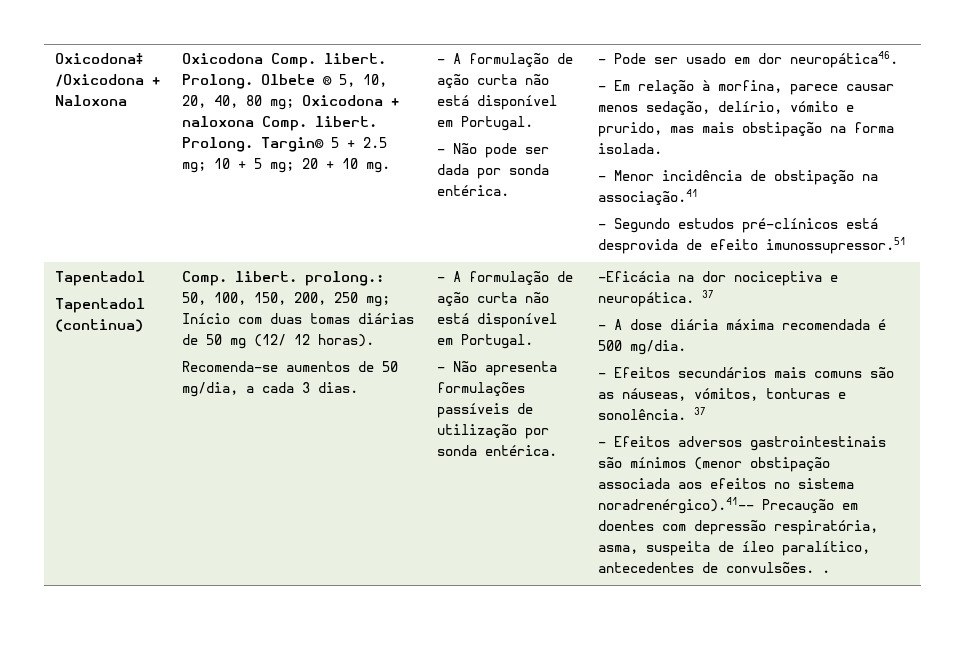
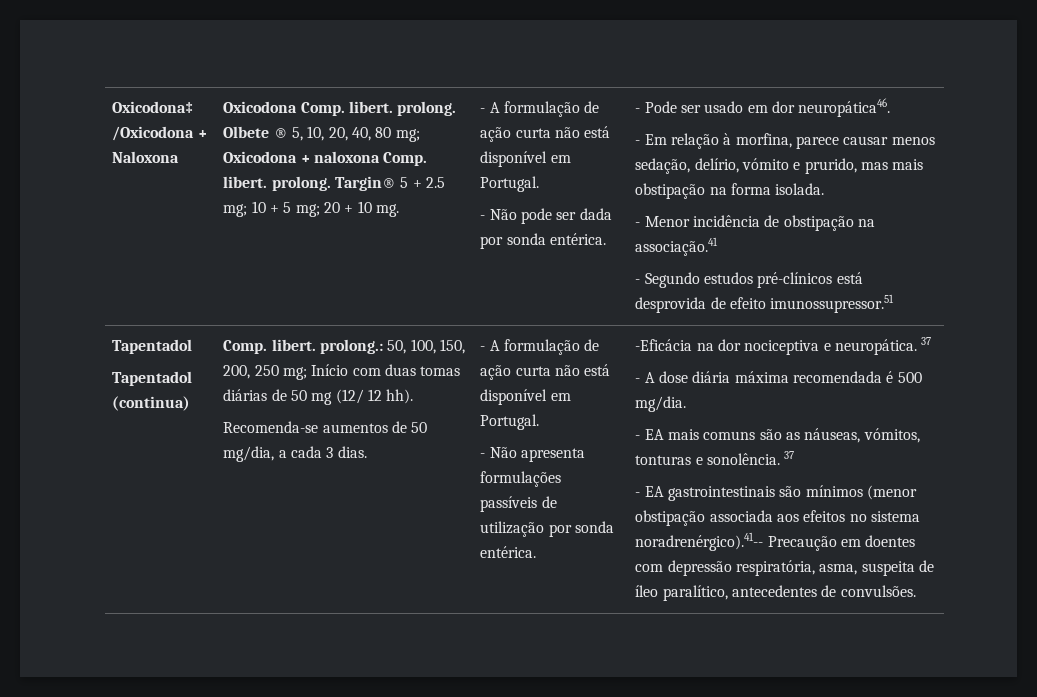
[182,74,254,89] Prolong. -> [397,101,457,116] prolong.
[182,137,254,152] Prolong. -> [271,176,331,191] prolong.
[318,334,375,347] horas). -> [386,389,414,404] hh).
[614,367,767,378] Efeitos secundários -> [644,429,664,440] EA
[614,436,743,447] Efeitos adversos -> [644,486,664,497] EA
[822,570,831,573] . -> (916, 591) none

